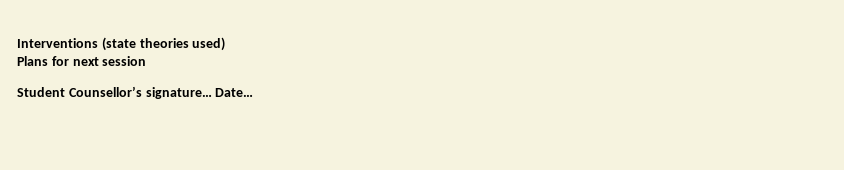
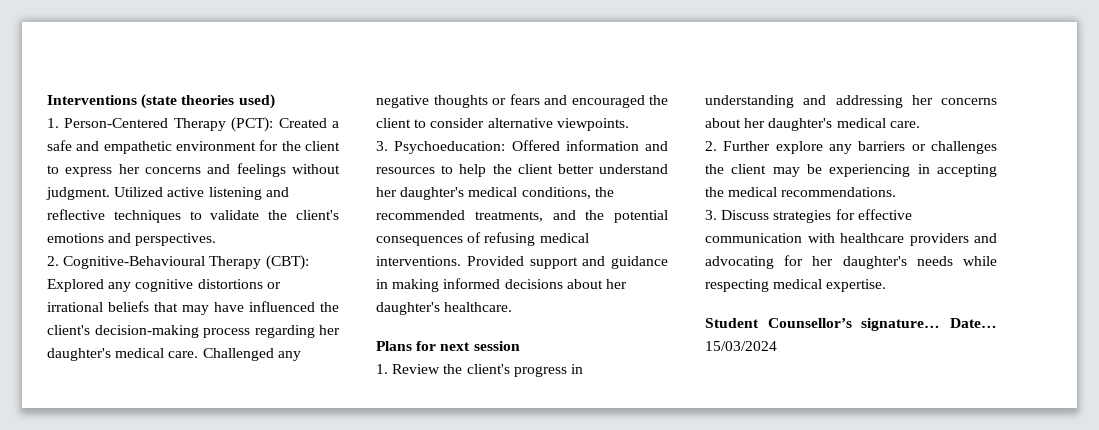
[17,56,147,66] Plans for next session -> [47,117,339,132] [47,140,340,154] [47,163,340,177] [46,187,289,200] [47,209,340,223] [47,233,217,246] [47,255,309,270] [47,279,281,292] [47,301,339,315] [47,325,340,338] [47,348,301,361] [376,94,668,108] [376,118,629,131] [376,140,668,154] [376,164,668,177] [376,187,614,200] [376,210,668,223] [376,232,589,246] [376,256,668,269] [376,278,627,292] [376,302,513,315] [376,341,520,351] [376,364,583,377] [705,95,997,108] [705,118,920,131] [705,141,997,154] [705,164,997,177] [705,187,897,197] [705,209,912,223] [705,233,997,246] [705,255,997,269] [705,279,887,292] 1. Person-Centered Therapy (PCT): Created a safe and empathetic environment for the client to express her concerns and feelings without judgment. Utilized active listening and reflective techniques to validate the client's emotions and perspectives. // 2. Cognitive-Behavioural Therapy (CBT): Explored any cognitive distortions or irrational beliefs that may have influenced the client's decision-making process regarding her daughter's medical care. Challenged any negative thoughts or fears and encouraged the client to consider alternative viewpoints. // 3. Psychoeducation: Offered information and resources to help the client better understand her daughter's medical conditions, the recommended treatments, and the potential consequences of refusing medical interventions. Provided support and guidance in making informed decisions about her daughter's healthcare. // Plans for next session // 1. Review the client's progress in understanding and addressing her concerns about her daughter's medical care. // 2. Further explore any barriers or challenges the client may be experiencing in accepting the medical recommendations. // 3. Discuss strategies for effective communication with healthcare providers and advocating for her daughter's needs while respecting medical expertise.
(254, 92) none -> [705,341,777,351] 15/03/2024

